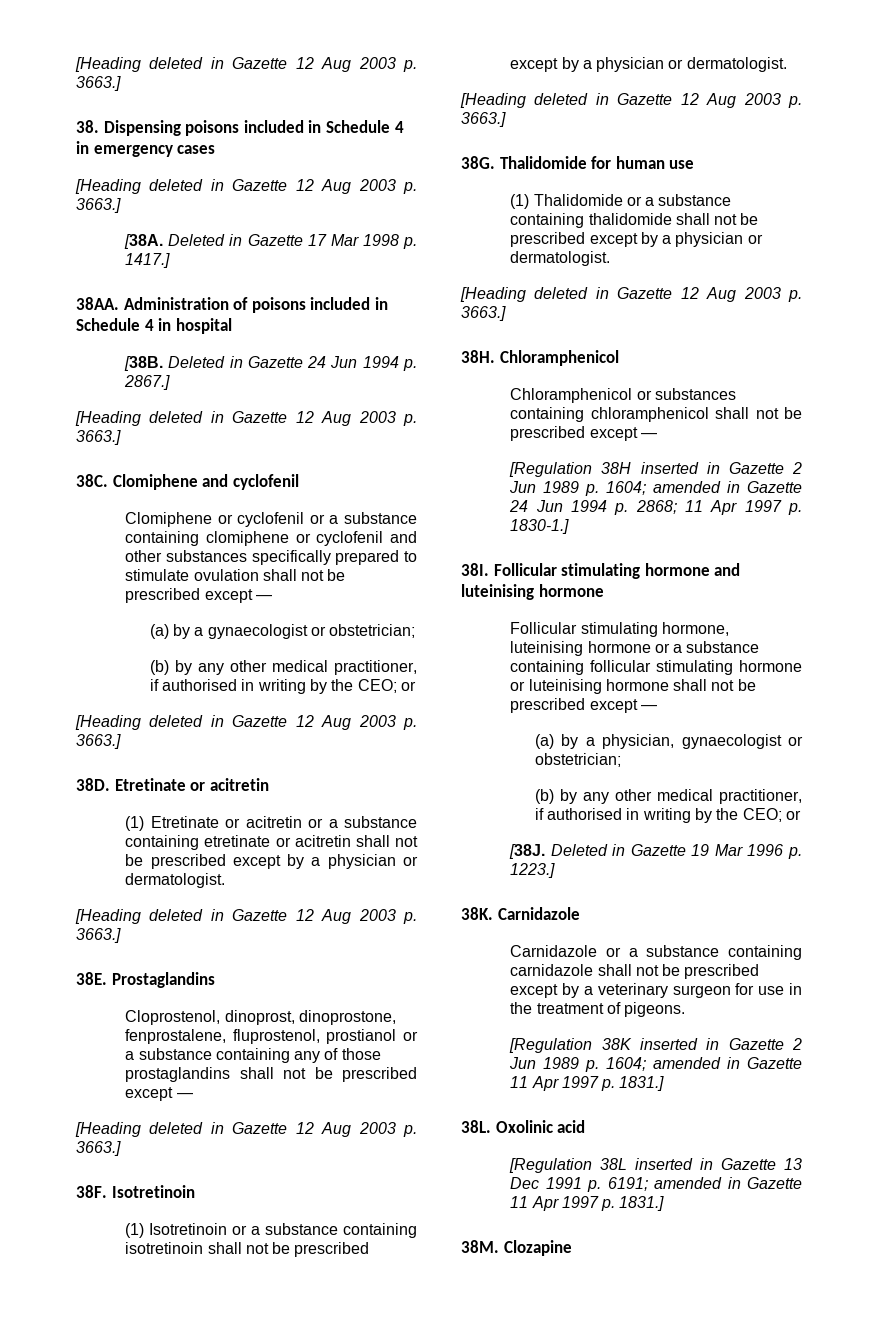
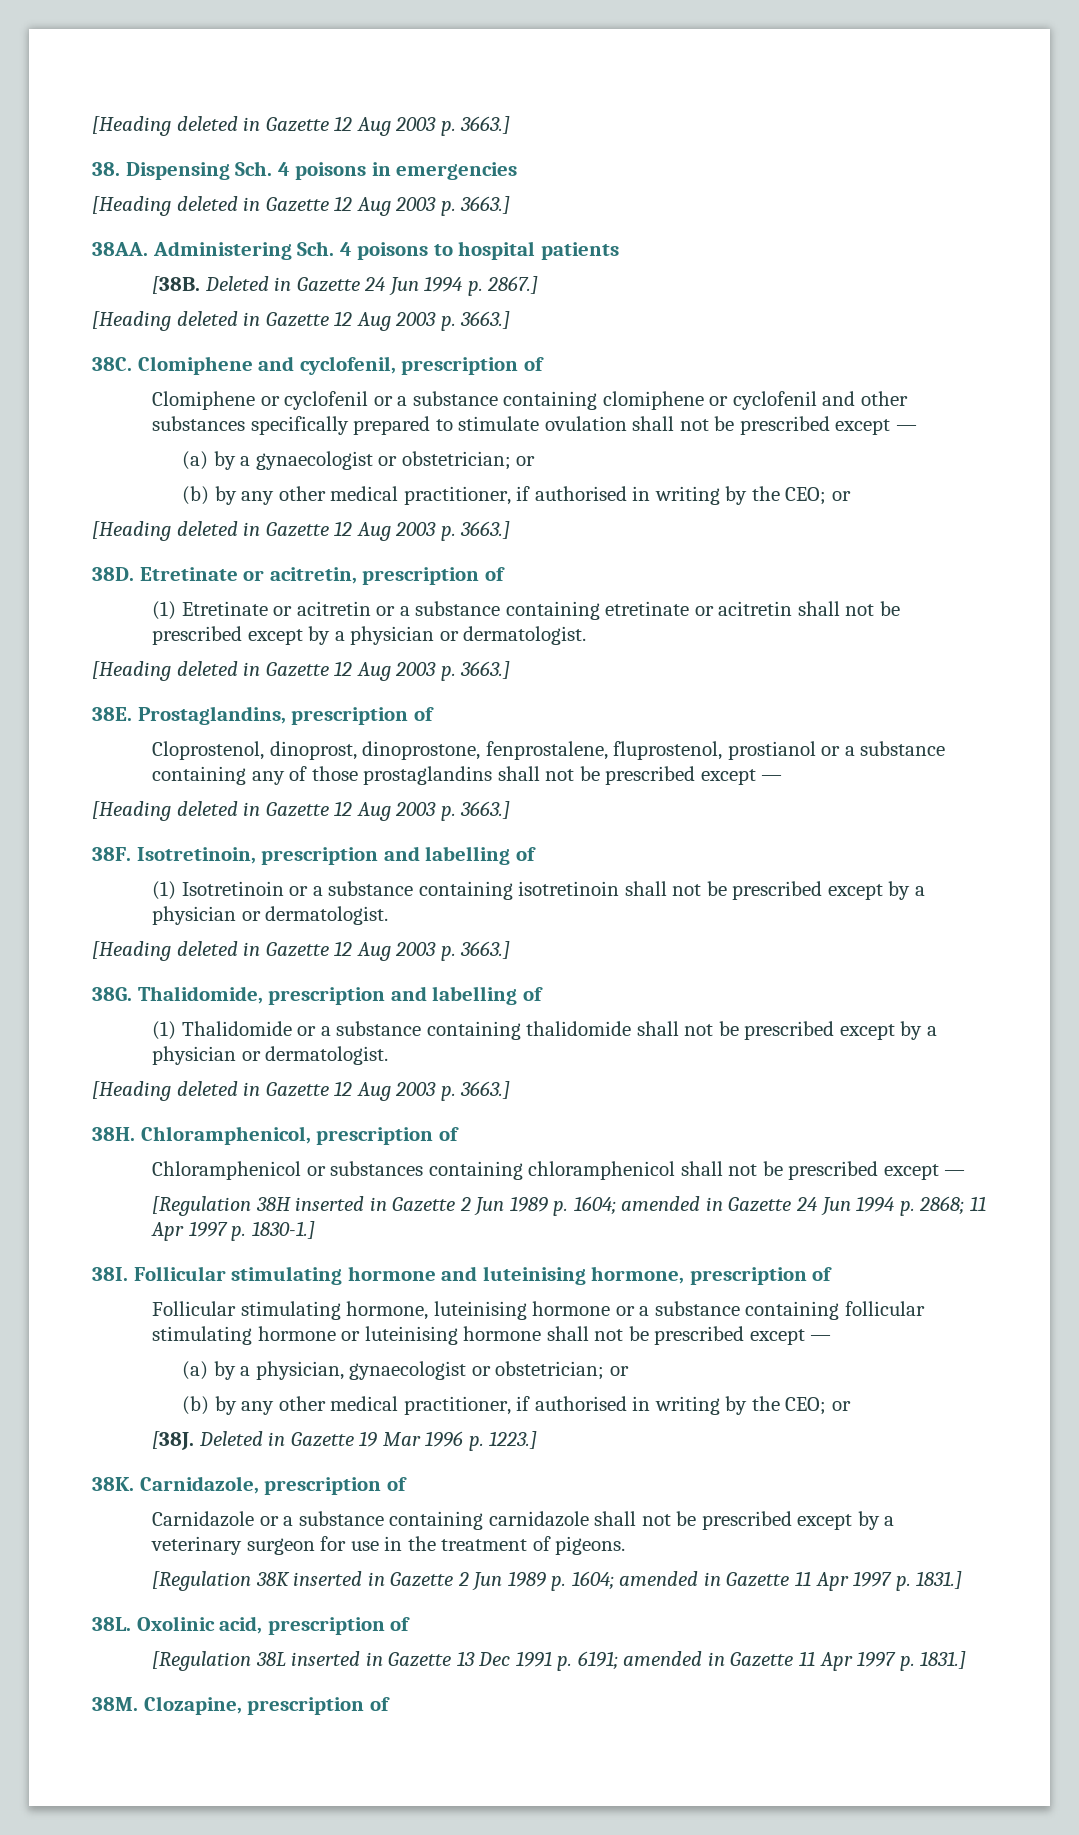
[185,120,404,136] [76,141,216,157] [75,179,417,194] [76,198,121,213] [124,234,417,249] [125,253,171,268] [76,297,388,313] [76,318,172,331] poisons included in Schedule 4 in emergency cases // [Heading deleted in Gazette 12 Aug 2003 p. 3663.] // [38A. Deleted in Gazette 17 Mar 1998 p. 1417.] // 38AA. Administration of poisons included in Schedule 4 in -> [235,161,518,180] [92,196,511,216] [92,241,453,260] Sch. 4 poisons in emergencies // [Heading deleted in Gazette 12 Aug 2003 p. 3663.] // 38AA. Administering Sch. 4 poisons to
(232, 326) none -> [540,242,619,260] patients
[232,474,299,490] cyclofenil -> [299,356,544,375] cyclofenil, prescription of
(416, 631) none -> [516,456,536,466] or
[209,778,269,791] acitretin -> [269,567,505,585] acitretin, prescription of
[111,972,215,988] Prostaglandins -> [137,706,434,725] Prostaglandins, prescription of
[111,1185,195,1198] Isotretinoin -> [136,846,536,865] Isotretinoin, prescription and labelling of
[499,156,695,169] Thalidomide for human use -> [137,986,543,1005] Thalidomide, prescription and labelling of
[499,350,619,366] Chloramphenicol -> [140,1126,459,1145] Chloramphenicol, prescription of
[538,584,604,597] hormone -> [591,1266,833,1285] hormone, prescription of
(621, 760) none -> [609,1366,629,1376] or
[497,907,580,920] Carnidazole -> [139,1476,407,1495] Carnidazole, prescription of
[557,1120,586,1133] acid -> [219,1616,411,1635] acid, prescription of
[503,1240,572,1256] Clozapine -> [143,1696,390,1715] Clozapine, prescription of

